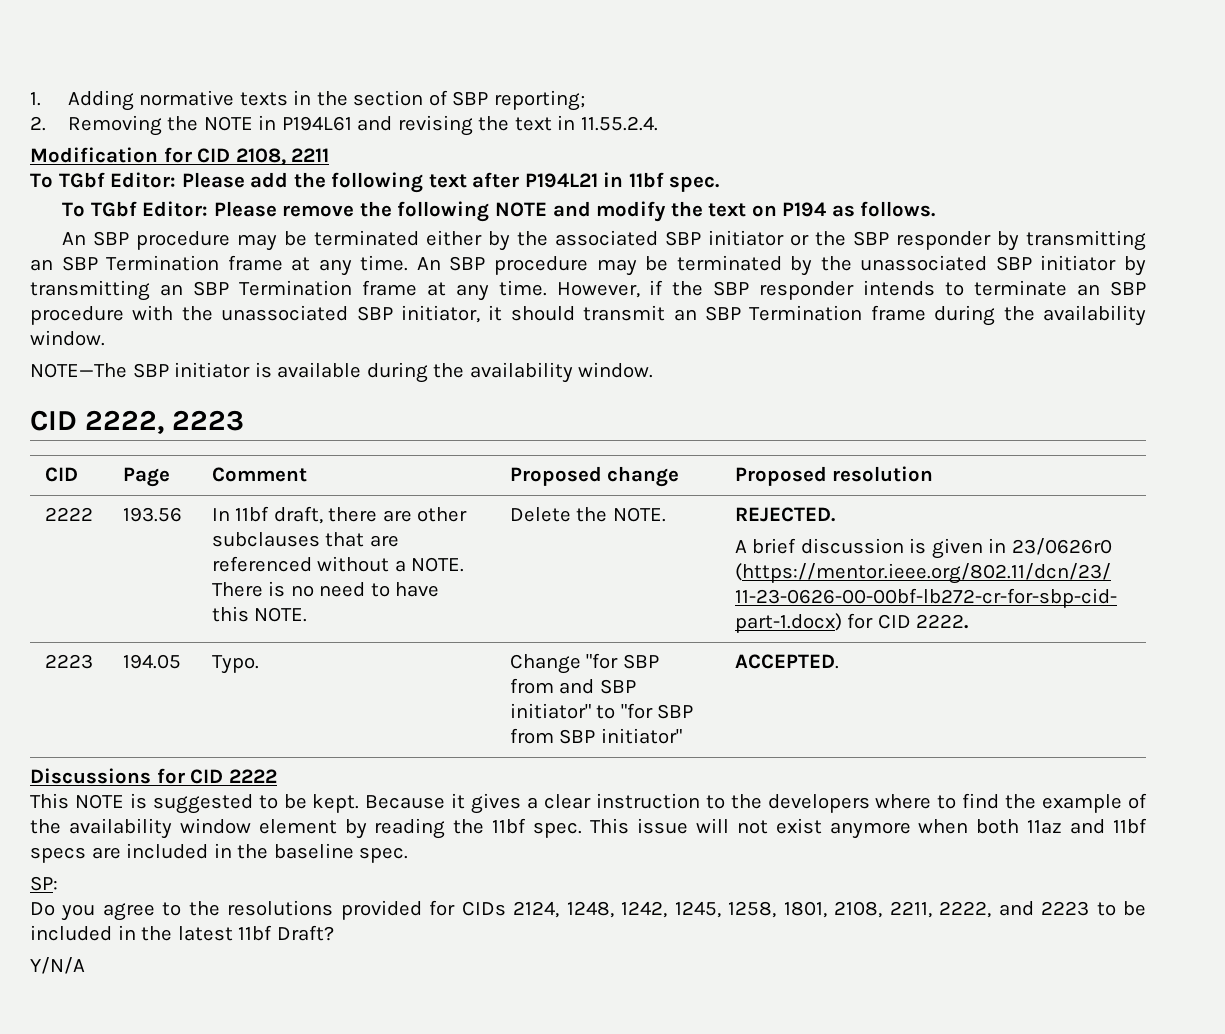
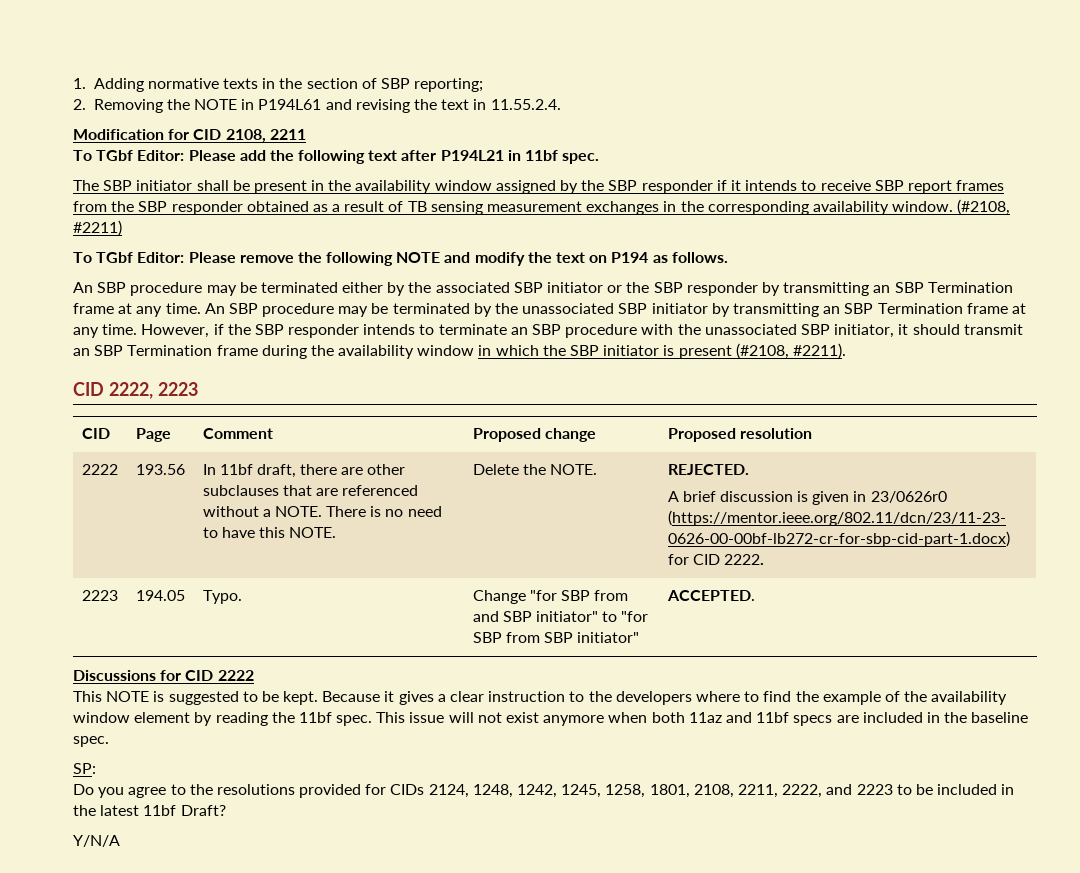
(720, 184) none -> [73,180,1005,194] [73,199,1011,215] [73,220,122,236] // The SBP initiator shall be present in the availability window assigned by the SBP responder if it intends to receive SBP report frames from the SBP responder obtained as a result of TB sensing measurement exchanges in the corresponding availability window. (#2108, #2211)
[30,330,105,346] [30,362,654,383] window. // NOTE—The SBP initiator is available during the availability window. -> [417,343,846,359] window in which the SBP initiator is present (#2108, #2211).

